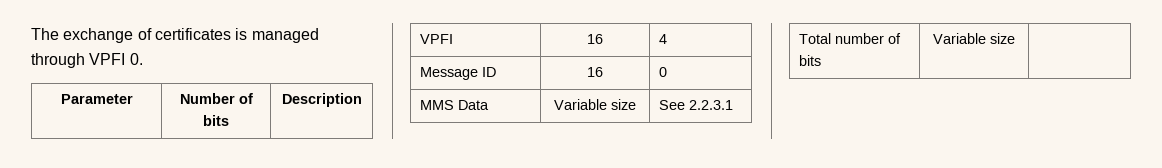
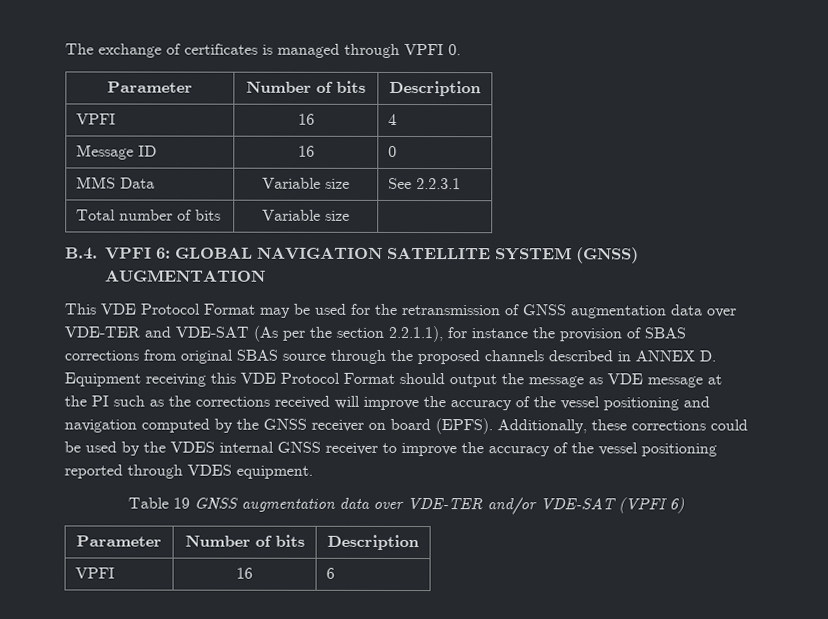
(1015, 38) none -> [65,247,639,264] [105,269,266,282] [64,303,737,319] [64,325,686,343] [64,349,716,365] [64,372,722,388] [64,395,710,411] [64,418,748,435] [64,441,717,457] [64,464,313,479] [127,497,685,516] [76,535,162,547] [184,534,305,547] [327,534,419,551] [75,567,116,579] [236,567,253,579] [326,567,336,579] // B.4. VPFI 6: GLOBAL NAVIGATION SATELLITE SYSTEM (GNSS) AUGMENTATION // This VDE Protocol Format may be used for the retransmission of GNSS augmentation data over VDE-TER and VDE-SAT (As per the section 2.2.1.1), for instance the provision of SBAS corrections from original SBAS source through the proposed channels described in ANNEX D. Equipment receiving this VDE Protocol Format should output the message as VDE message at the PI such as the corrections received will improve the accuracy of the vessel positioning and navigation computed by the GNSS receiver on board (EPFS). Additionally, these corrections could be used by the VDES internal GNSS receiver to improve the accuracy of the vessel positioning reported through VDES equipment. // Table 19 GNSS augmentation data over VDE-TER and/or VDE-SAT (VPFI 6) // Parameter | Number of bits | Description // VPFI | 16 | 6

